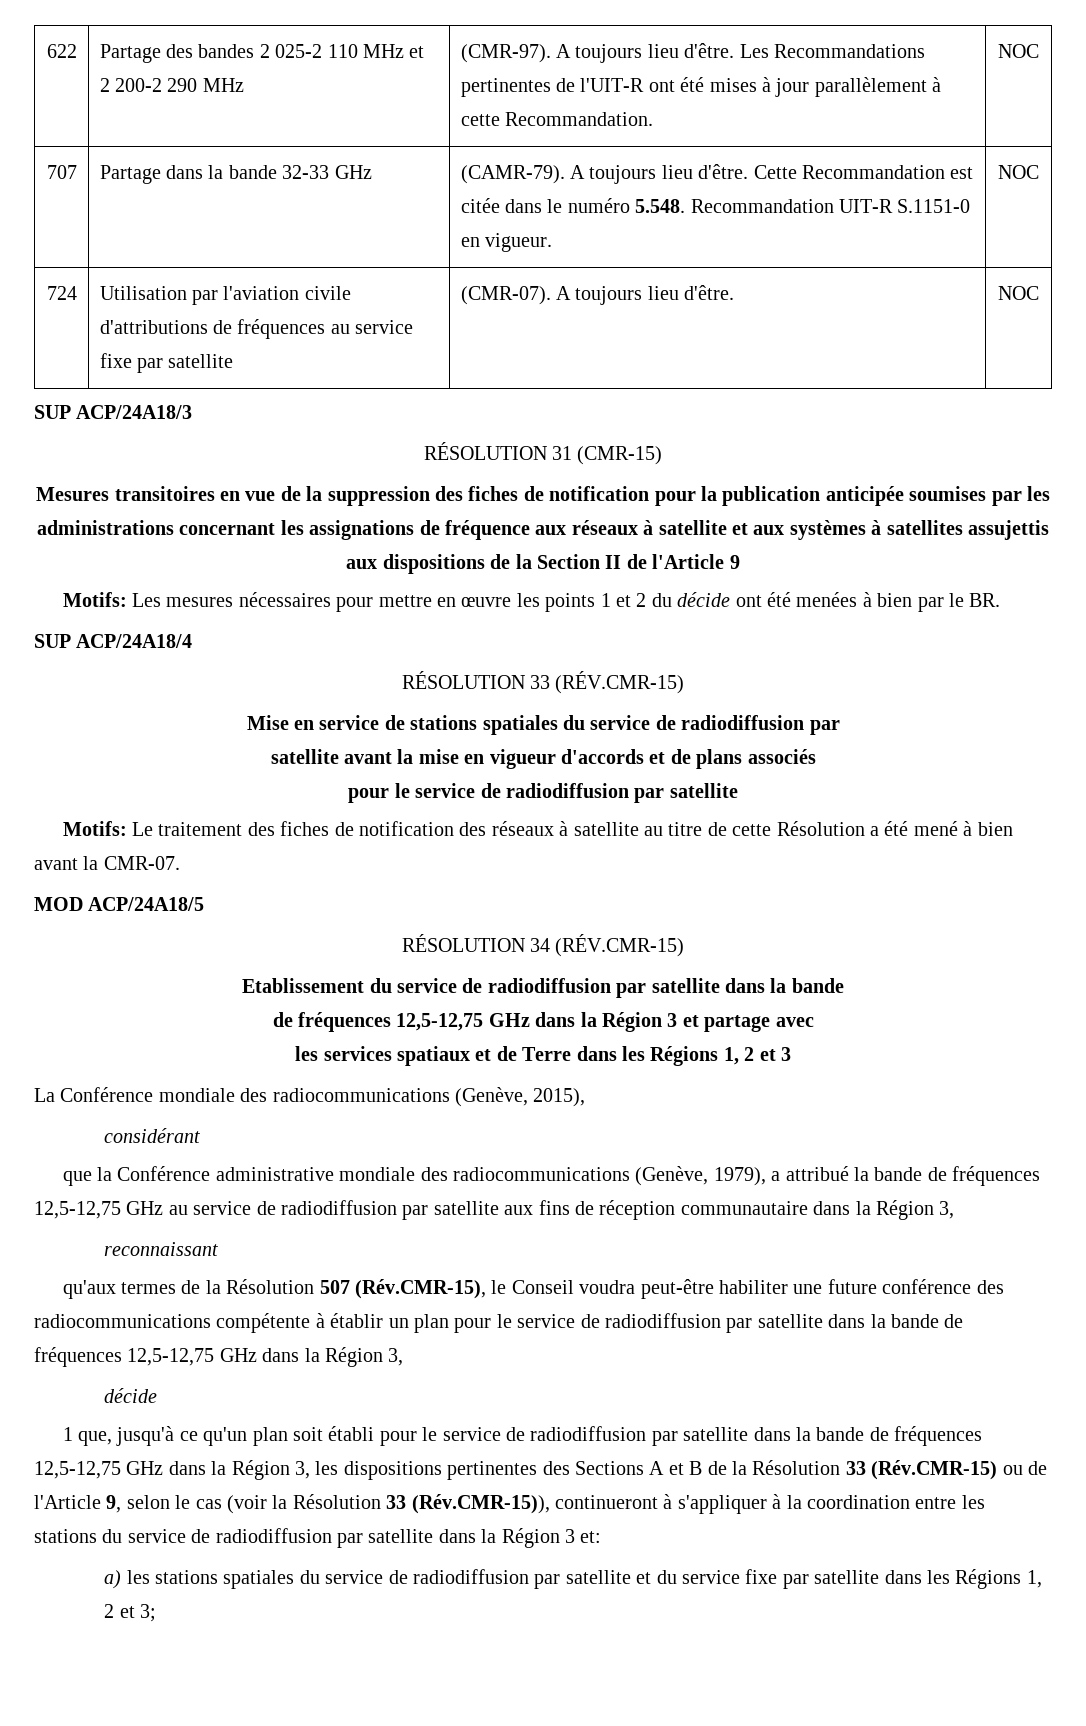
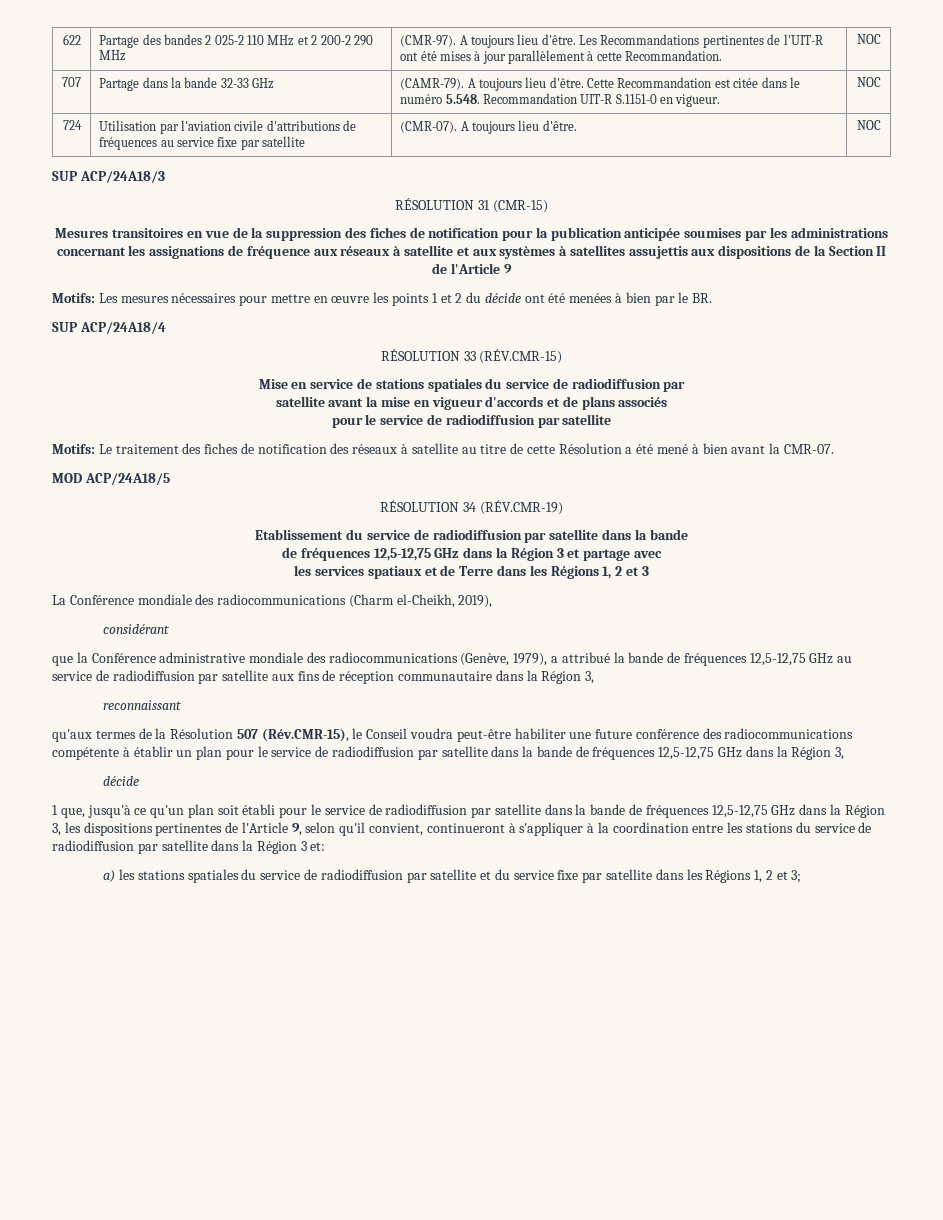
[555,934,685,957] (RÉV.CMR-15) -> [479,500,563,515] (RÉV.CMR-19)
[455,1087,586,1107] (Genève, 2015), -> [348,594,493,608] (Charm el-Cheikh, 2019),
[542,1460,1047,1480] [34,1494,550,1514] des Sections A et B de la Résolution 33 (Rév.CMR-15) ou de l'Article 9, selon le cas (voir la Résolution 33 (Rév.CMR-15)), -> [225,822,424,836] de l'Article 9, selon qu'il convient,

